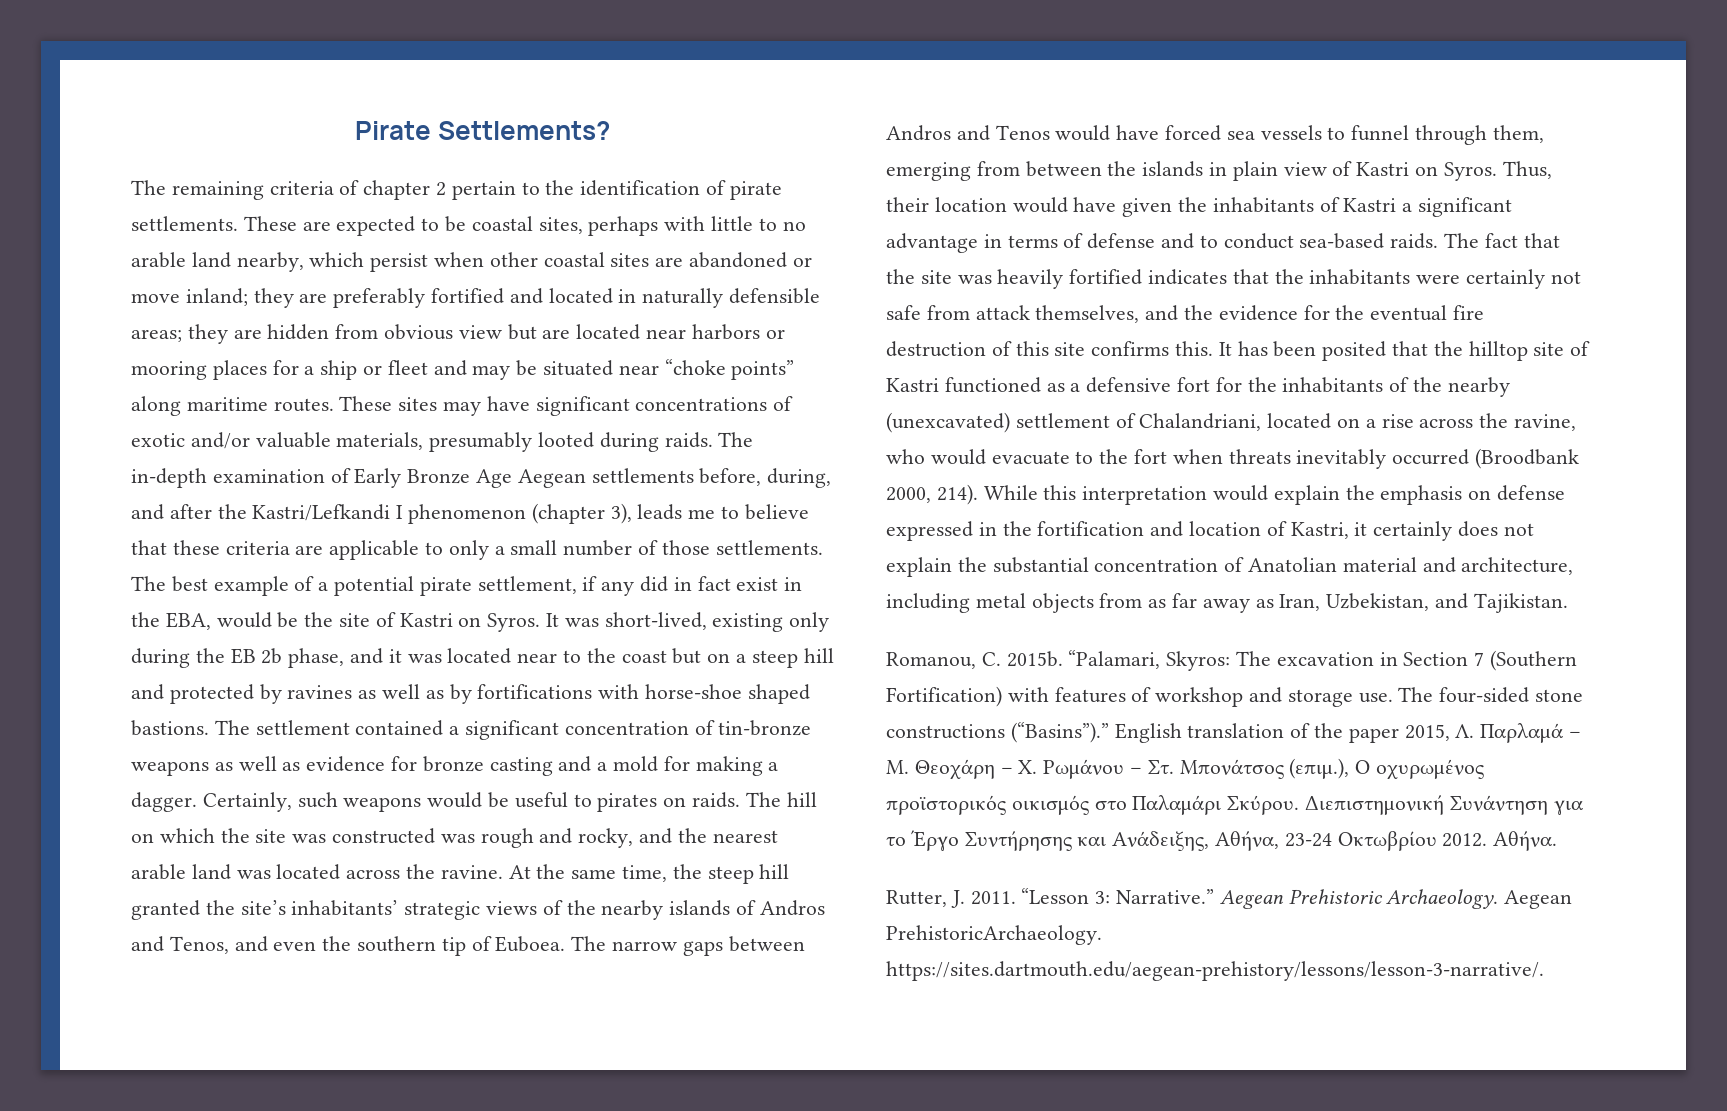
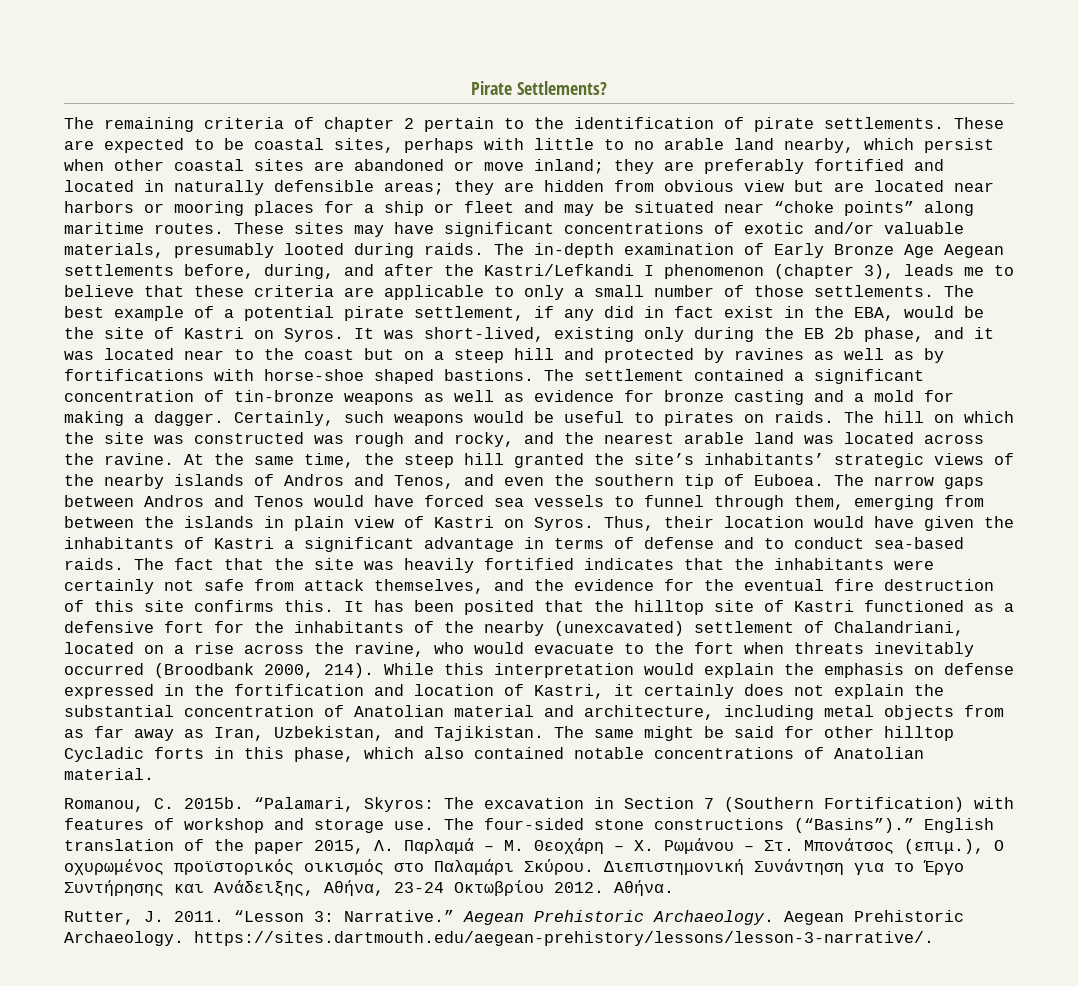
(1568, 603) none -> [554,726,954,741] [64,747,924,762] [64,768,154,780] The same might be said for other hilltop Cycladic forts in this phase, which also contained notable concentrations of Anatolian material.
[886,925,1102,945] PrehistoricArchaeology. -> [854,910,964,922] [64,931,184,946] Prehistoric Archaeology.

